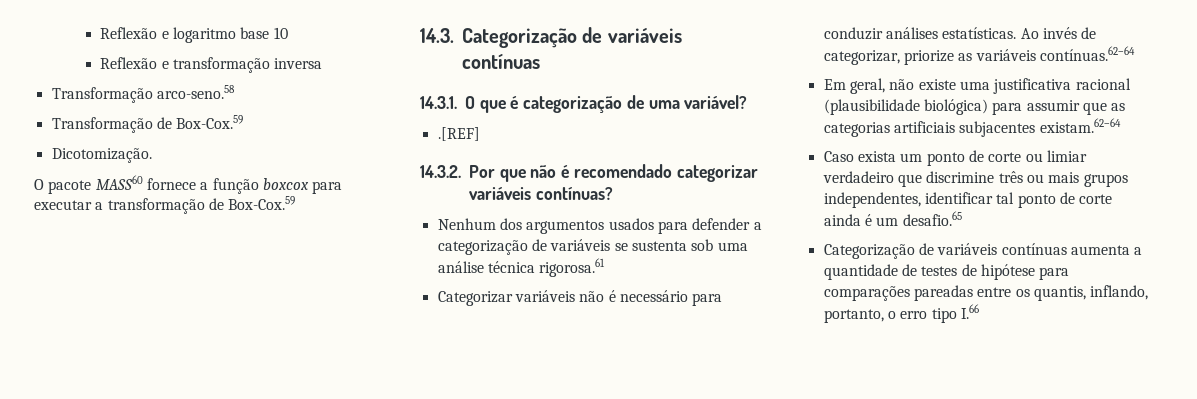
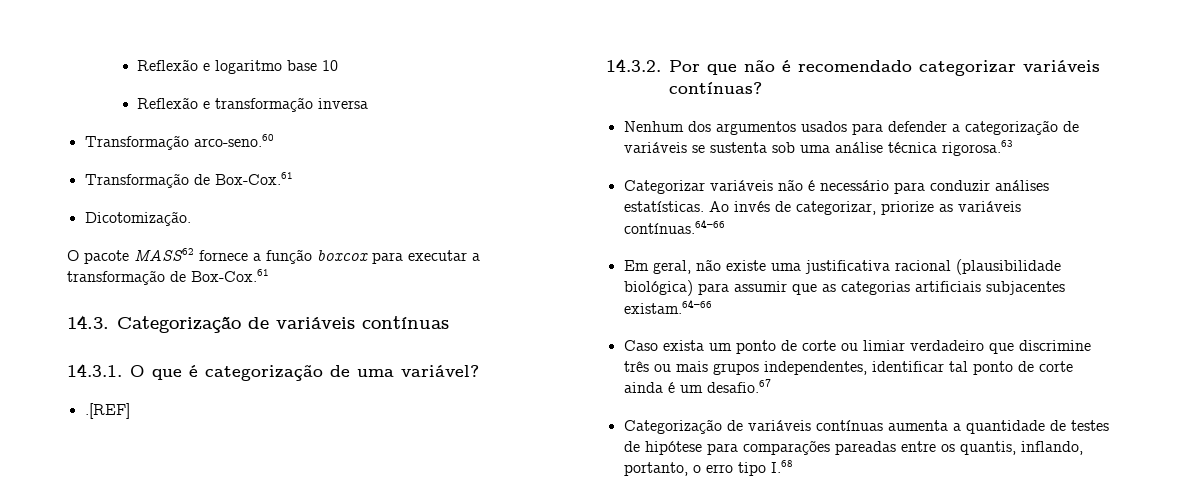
[156,85,235,99] arco-seno.58 -> [193,134,274,147] arco-seno.60
[176,115,244,129] Box-Cox.59 -> [214,172,293,185] Box-Cox.61
[95,175,143,190] MASS60 -> [134,248,194,261] MASS62
[228,196,296,210] Box-Cox.59 -> [191,269,269,282] Box-Cox.61
[539,258,606,277] rigorosa.61 -> [941,140,1013,156] rigorosa.63
[1039,46,1135,61] contínuas.62–64 -> [623,219,725,234] contínuas.64–66
[1039,118,1121,133] existam.62–64 -> [623,299,712,314] existam.64–66
[902,211,962,226] desafio.65 -> [706,379,771,393] desafio.67
[960,304,979,319] I.66 -> [770,460,793,473] I.68

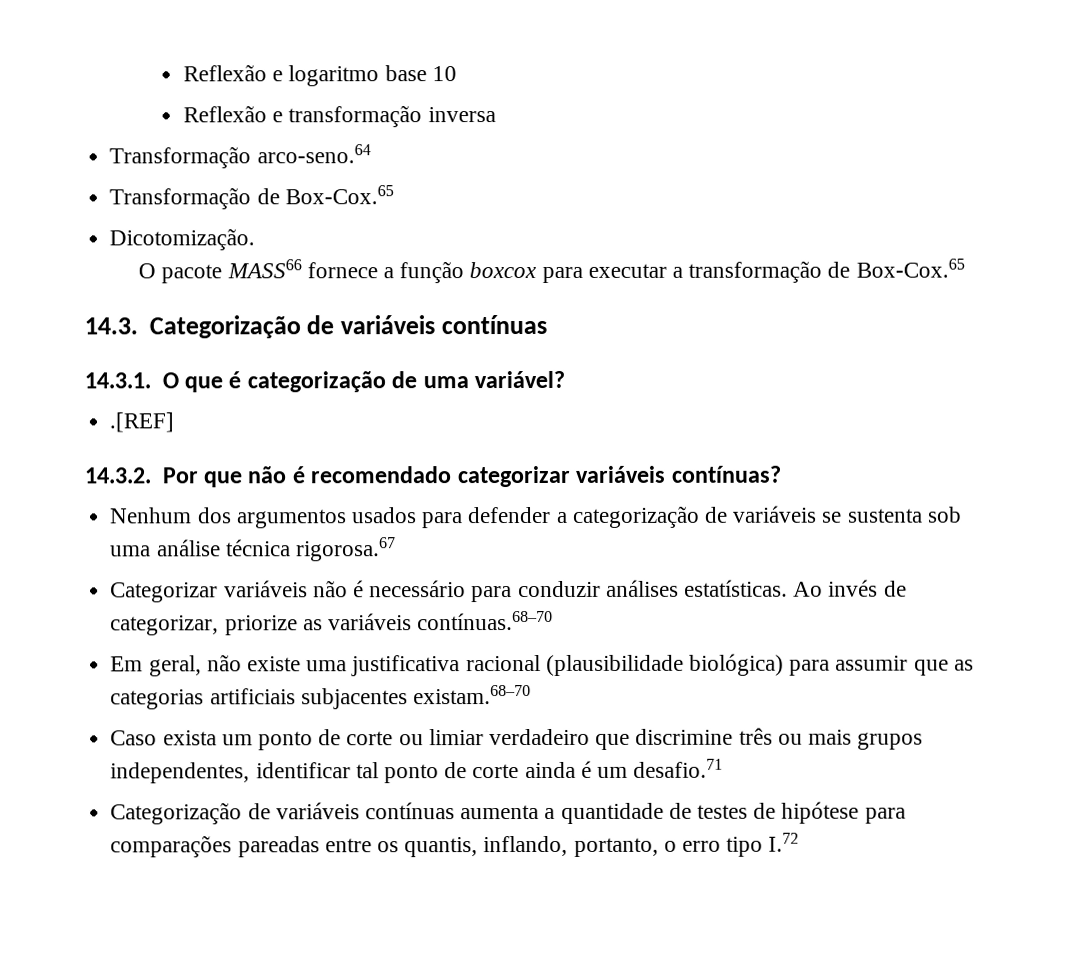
[193,134,274,147] arco-seno.60 -> [256,144,371,164] arco-seno.64
[214,172,293,185] Box-Cox.61 -> [284,185,394,205] Box-Cox.65
[134,248,194,261] MASS62 -> [226,259,302,279] MASS66
[191,269,269,282] Box-Cox.61 -> [855,258,965,278] Box-Cox.65
[941,140,1013,156] rigorosa.63 -> [295,537,396,562] rigorosa.67
[623,219,725,234] contínuas.64–66 -> [417,610,554,631] contínuas.68–70
[623,299,712,314] existam.64–66 -> [412,685,531,705] existam.68–70
[706,379,771,393] desafio.67 -> [633,758,724,778] desafio.71
[770,460,793,473] I.68 -> [768,832,800,852] I.72

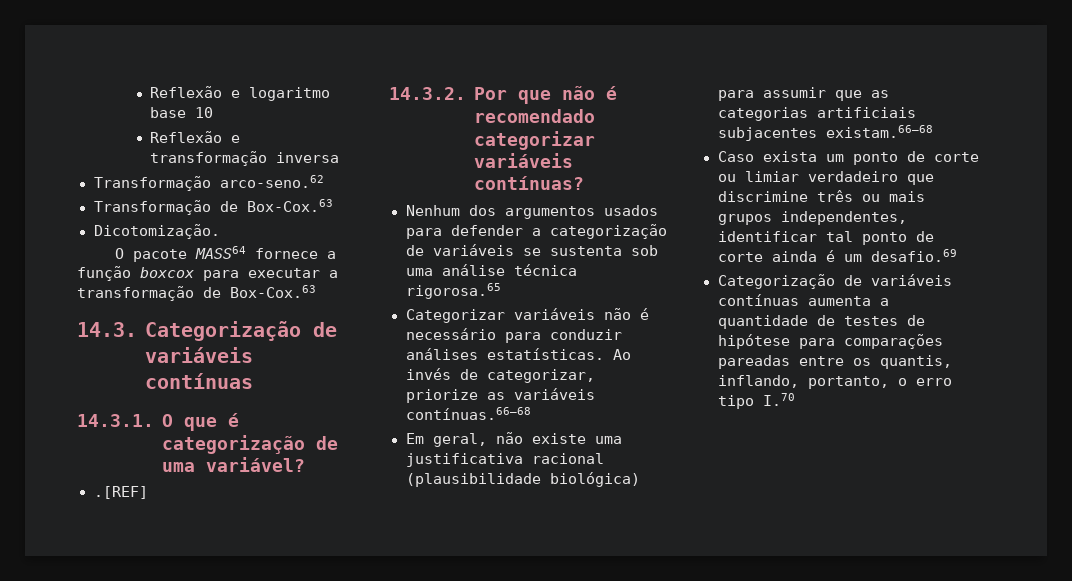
[256,144,371,164] arco-seno.64 -> [219,175,324,188] arco-seno.62
[284,185,394,205] Box-Cox.65 -> [246,199,333,212] Box-Cox.63
[226,259,302,279] MASS66 -> [194,246,246,259] MASS64
[855,258,965,278] Box-Cox.65 -> [230,285,316,298] Box-Cox.63
[295,537,396,562] rigorosa.67 -> [405,283,501,299] rigorosa.65
[417,610,554,631] contínuas.68–70 -> [405,407,531,420] contínuas.66–68
[412,685,531,705] existam.68–70 -> [825,125,933,138] existam.66–68
[633,758,724,778] desafio.71 -> [870,249,957,262] desafio.69
[768,832,800,852] I.72 -> [762,393,795,406] I.70

